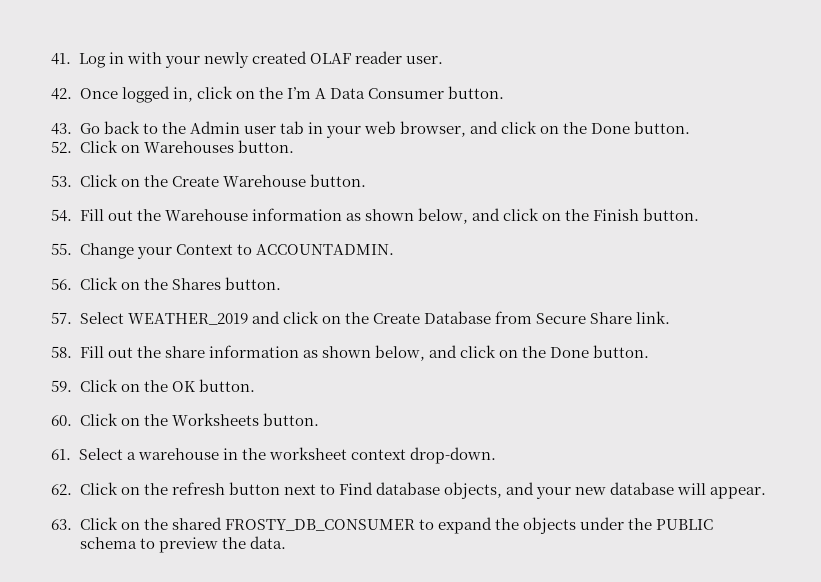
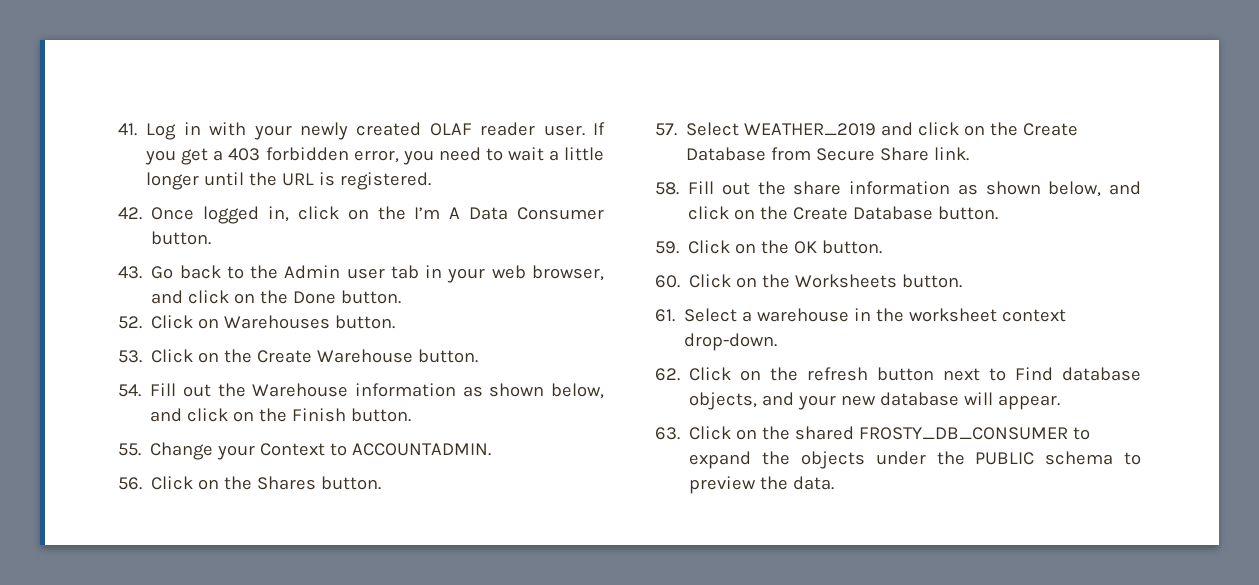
(443, 60) none -> [593,122,605,135] [145,147,604,165] [146,172,432,190] If you get a 403 forbidden error, you need to wait a little longer until the URL is registered.
[550,347,590,358] Done -> [793,206,934,220] Create Database

